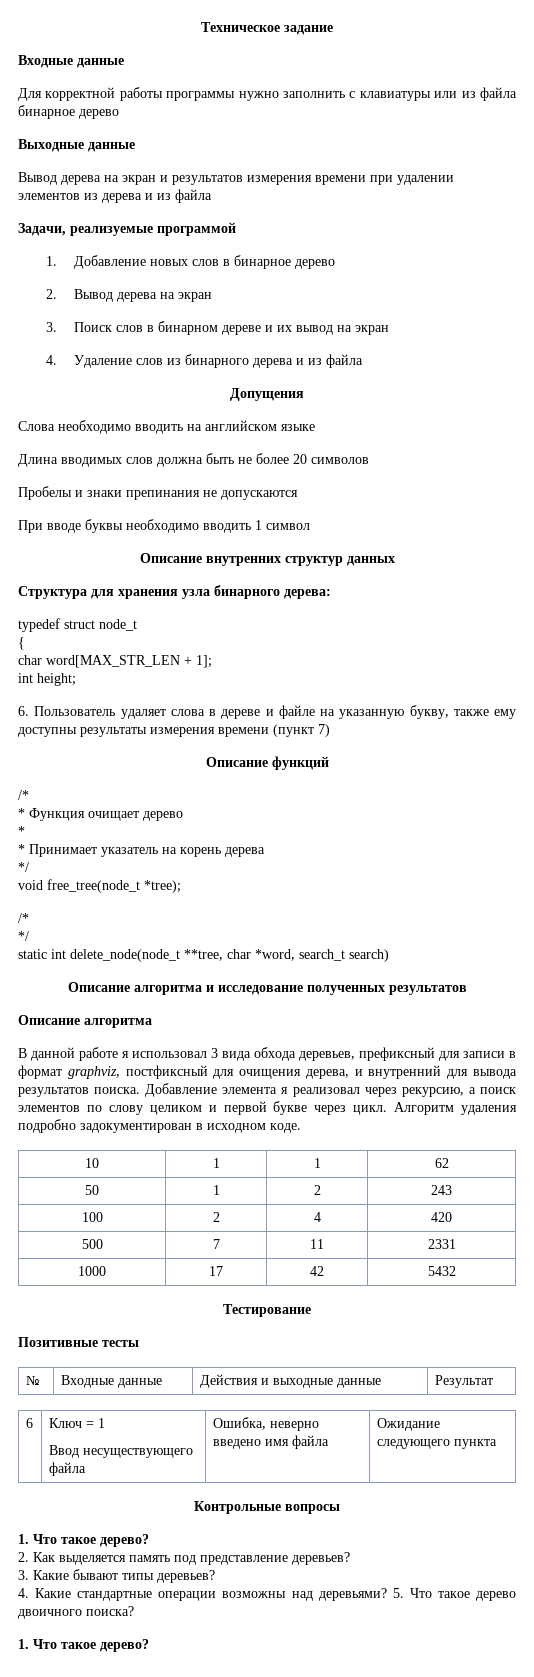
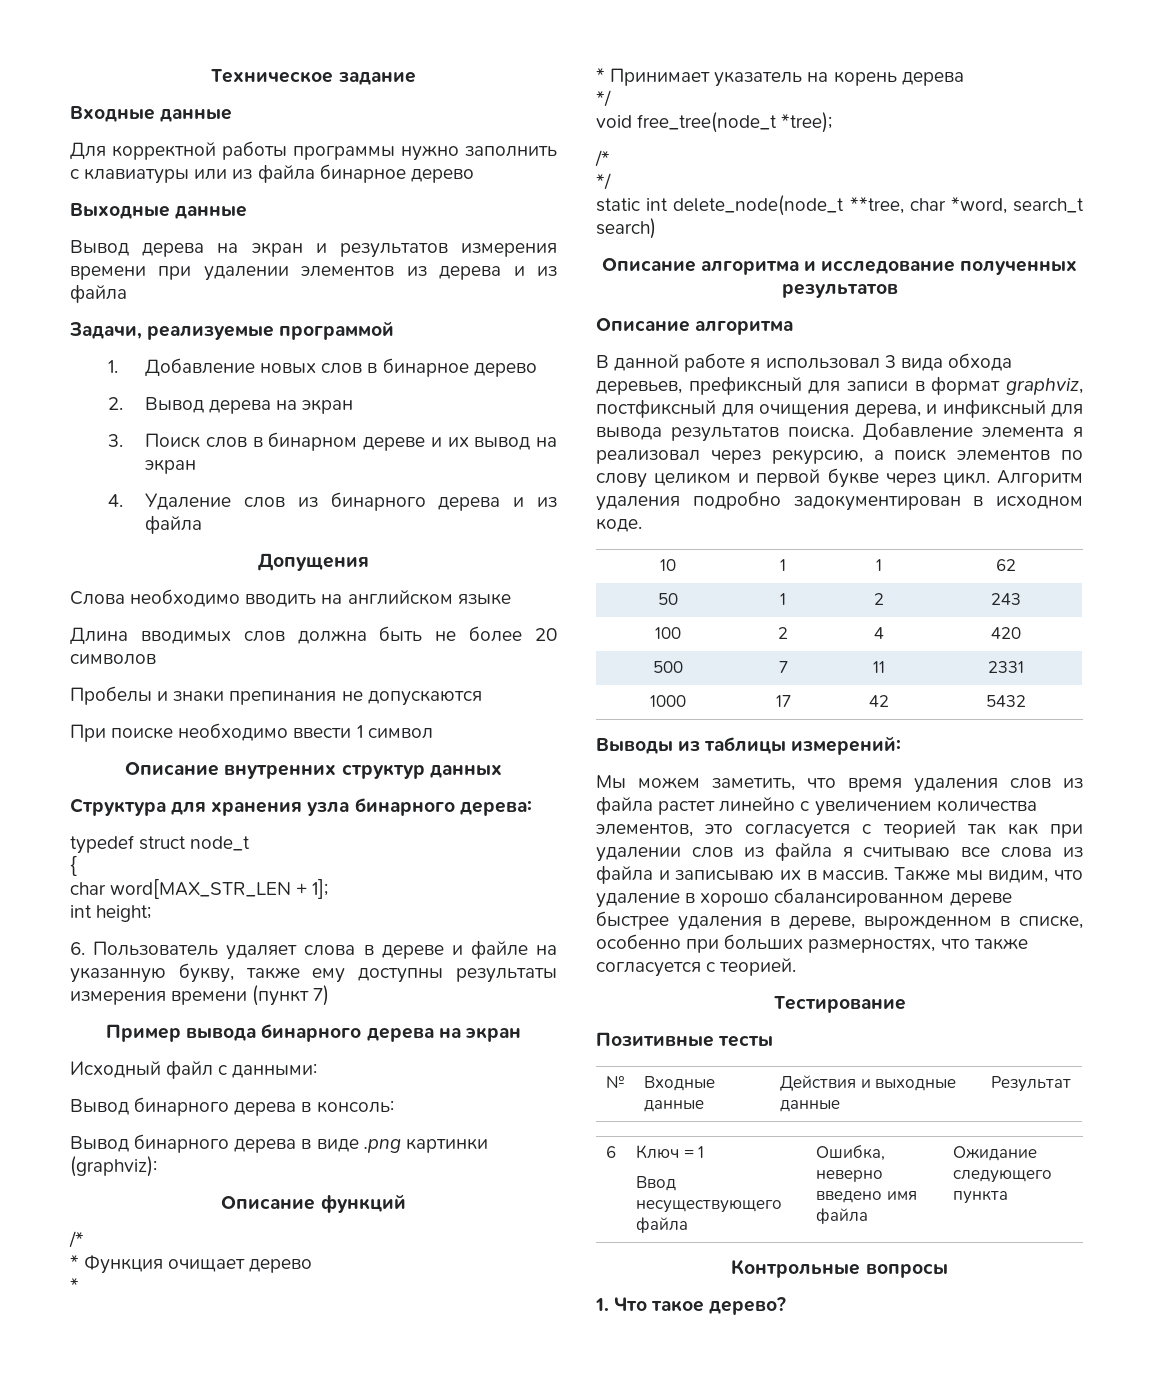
[47,519,251,533] вводе буквы нeобходимо вводить -> [111,723,352,741] поиске необходимо ввести
(330, 730) none -> [106,1024,521,1042] [70,1060,318,1079] [70,1097,394,1116] [70,1134,488,1153] [70,1156,157,1177] // Пример вывода бинарного дерева на экран // Исходный файл с данными: // Вывод бинарного дерева в консоль: // Вывод бинарного дерева в виде .png картинки (graphviz):
[368,1065,442,1079] внутренний -> [942,399,1046,418] инфиксный
(456, 1271) none -> [596,736,902,755] [596,775,1083,793] [596,796,1037,816] [596,820,1083,839] [596,842,1083,862] [596,865,1083,884] [596,888,1012,908] [596,911,1083,931] [596,934,1028,953] [596,958,797,977] // Выводы из таблицы измерений: // Мы можем заметить, что время удаления слов из файла растет линейно с увеличением количества элементов, это согласуется с теорией так как при удалении слов из файла я считываю все слова из файла и записываю их в массив. Также мы видим, что удаление в хорошо сбалансированном дереве быстрее удаления в дереве, вырожденном в списке, особенно при больших размерностях, что также согласуется с теорией.
[18,1552,350,1565] [18,1569,215,1583] [18,1588,517,1601] [18,1606,134,1619] [18,1639,149,1652] // 2. Как выделяется память под представление деревьев? // 3. Какие бывают типы деревьев? // 4. Какие стандартные операции возможны над деревьями? 5. Что такое дерево двоичного поиска? // 1. Что такое дерево? -> (787, 1306) none

